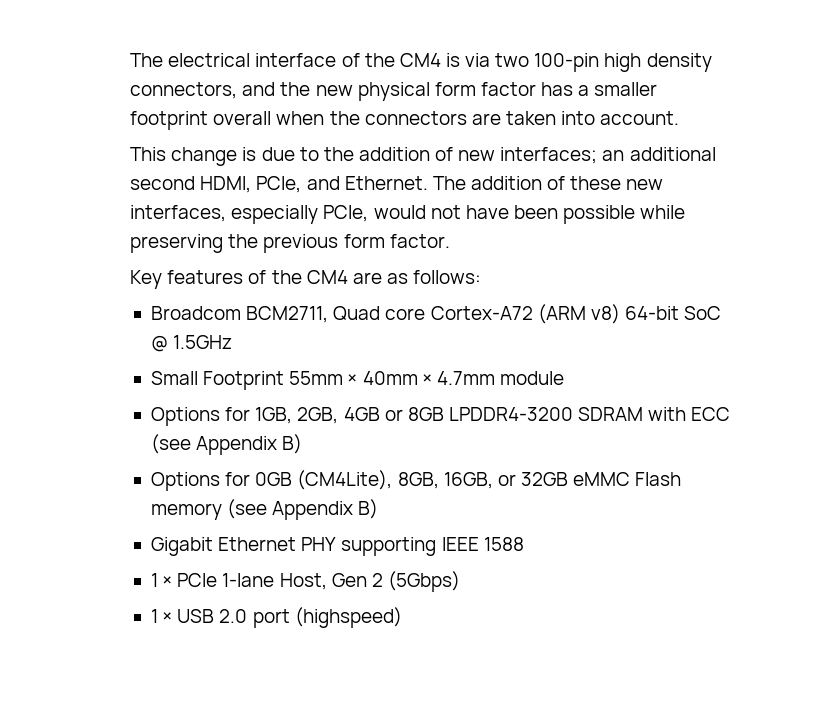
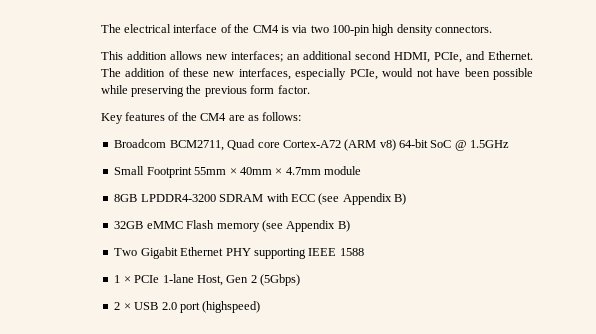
[130,82,658,101] [130,111,680,130] [130,147,454,166] connectors, and the new physical form factor has a smaller footprint overall when the connectors are taken into account. // This change is due to the addition of -> [435,25,493,33] [100,51,202,60] connectors. // This addition allows
[151,407,403,426] Options for 1GB, 2GB, 4GB or -> (362, 170) none
[151,470,516,491] Options for 0GB (CM4Lite), 8GB, 16GB, or -> (407, 199) none
(379, 509) none -> [114,248,138,256] Two
[151,609,159,623] 1 -> [114,302,121,310] 2

